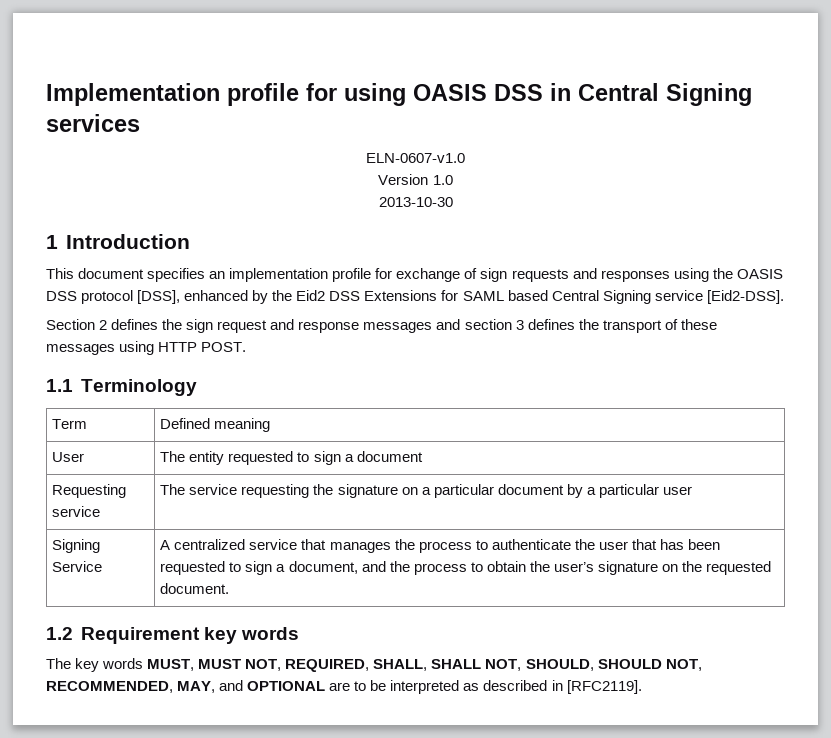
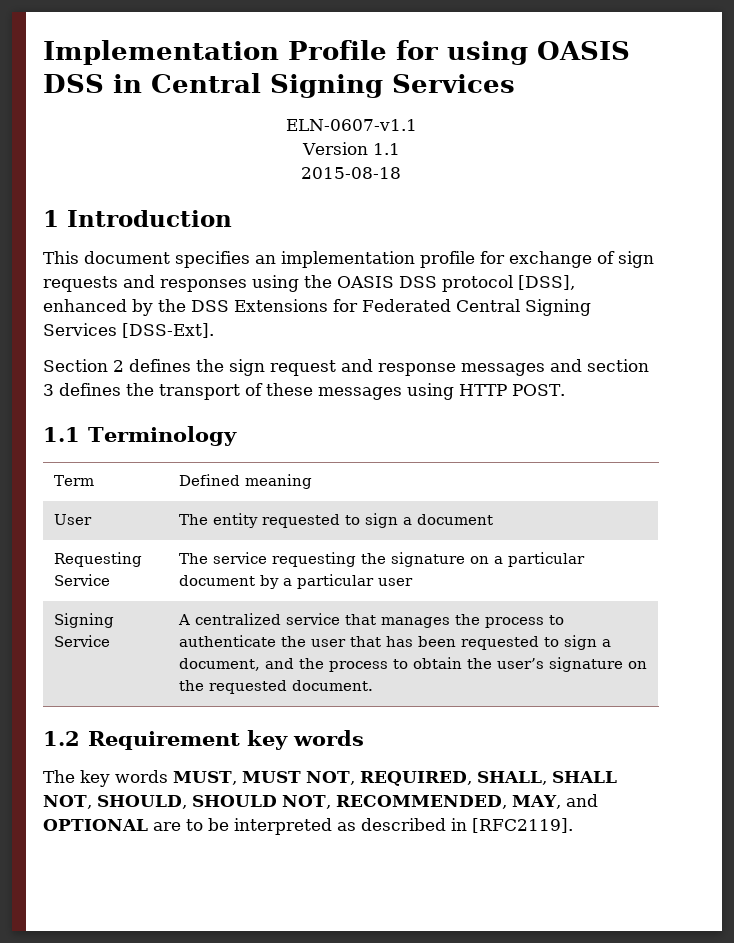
[227,83,299,106] profile -> [288,40,387,60] Profile
[46,114,140,132] [366,153,465,163] services // ELN-0607-v1.0 -> [391,74,515,93] [285,119,417,131] Services // ELN-0607-v1.1
[432,175,453,185] [378,197,453,207] 1.0 // 2013-10-30 -> [372,143,400,155] [301,167,401,179] 1.1 // 2015-08-18
[296,290,326,301] Eid2 -> (186, 305) none
[462,290,784,304] SAML based Central Signing service [Eid2-DSS]. -> [362,299,591,316] [43,323,214,338] Federated Central Signing Services [DSS-Ext].
[52,506,101,517] service -> [54,574,111,586] Service

